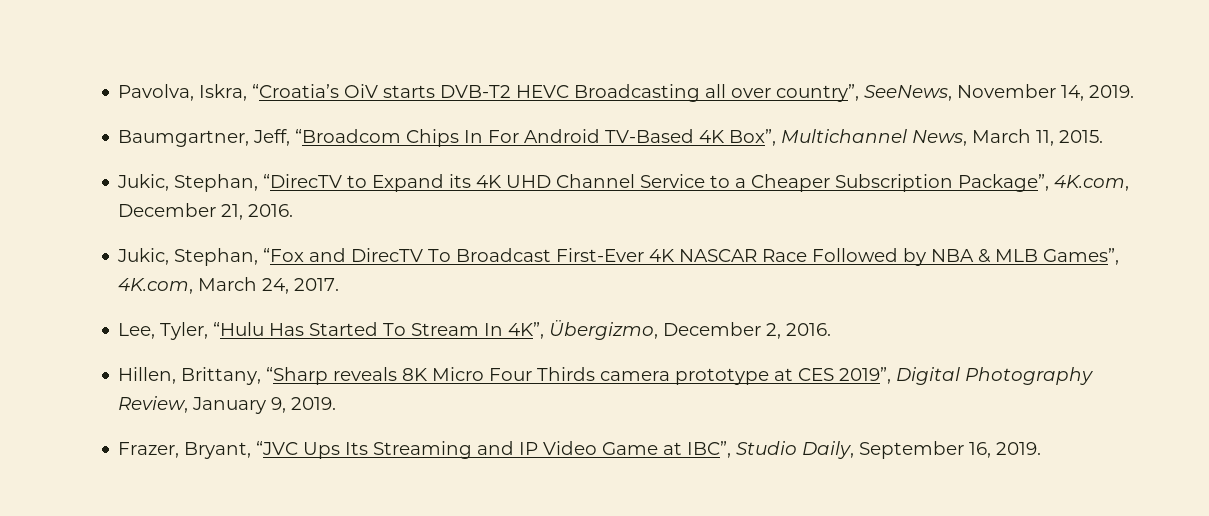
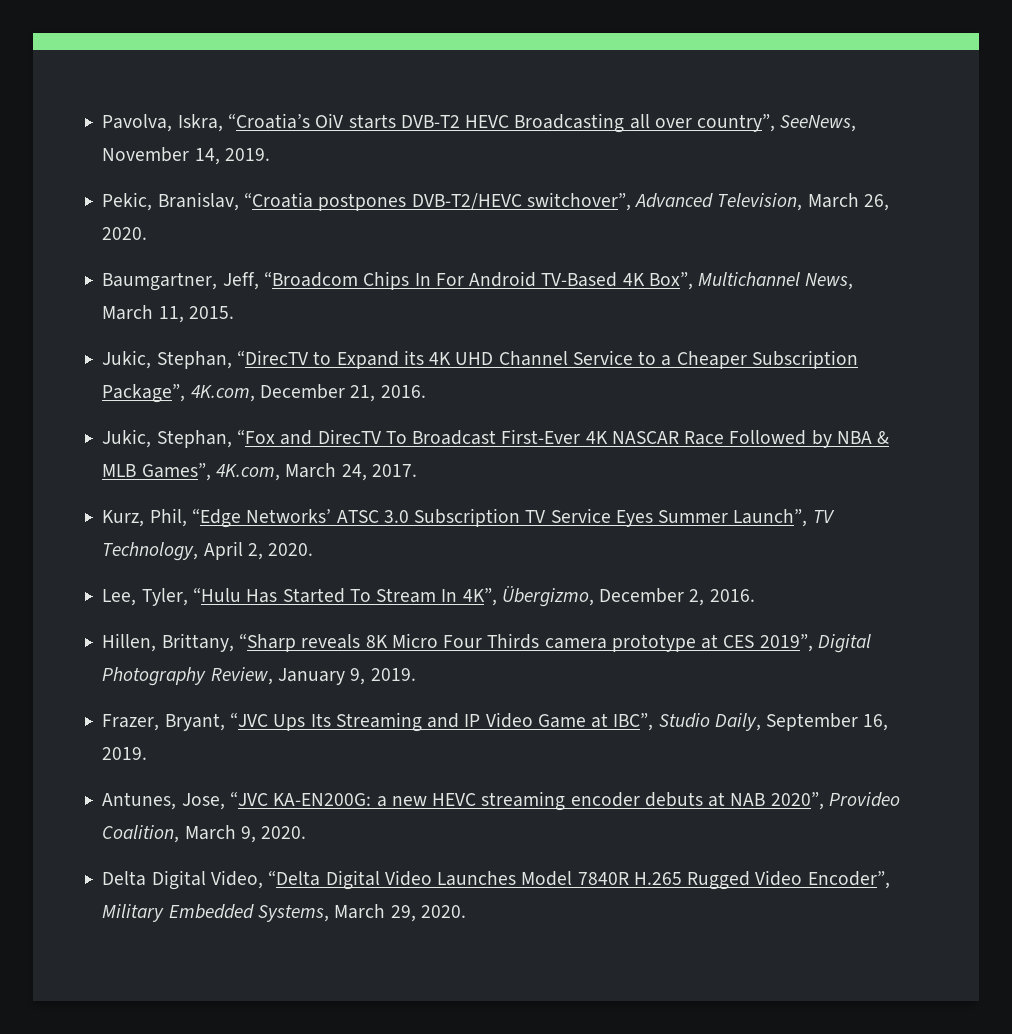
(1135, 91) none -> [102,192,889,211] [102,227,148,240] // Pekic, Branislav, “Croatia postpones DVB-T2/HEVC switchover”, Advanced Television, March 26, 2020.
(340, 284) none -> [102,508,835,528] [102,541,314,561] // Kurz, Phil, “Edge Networks’ ATSC 3.0 Subscription TV Service Eyes Summer Launch”, TV Technology, April 2, 2020.
(1042, 448) none -> [102,791,900,811] [102,825,307,843] [102,870,890,890] [102,904,466,922] // Antunes, Jose, “JVC KA-EN200G: a new HEVC streaming encoder debuts at NAB 2020”, Provideo Coalition, March 9, 2020. // Delta Digital Video, “Delta Digital Video Launches Model 7840R H.265 Rugged Video Encoder”, Military Embedded Systems, March 29, 2020.

